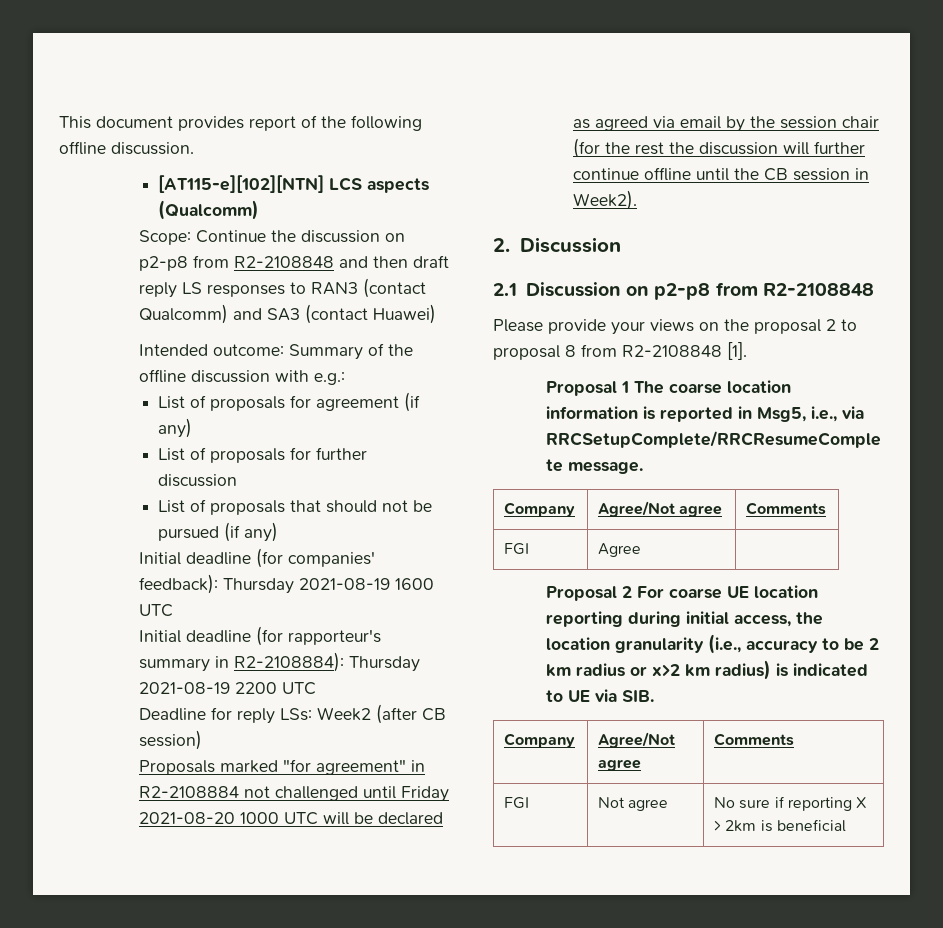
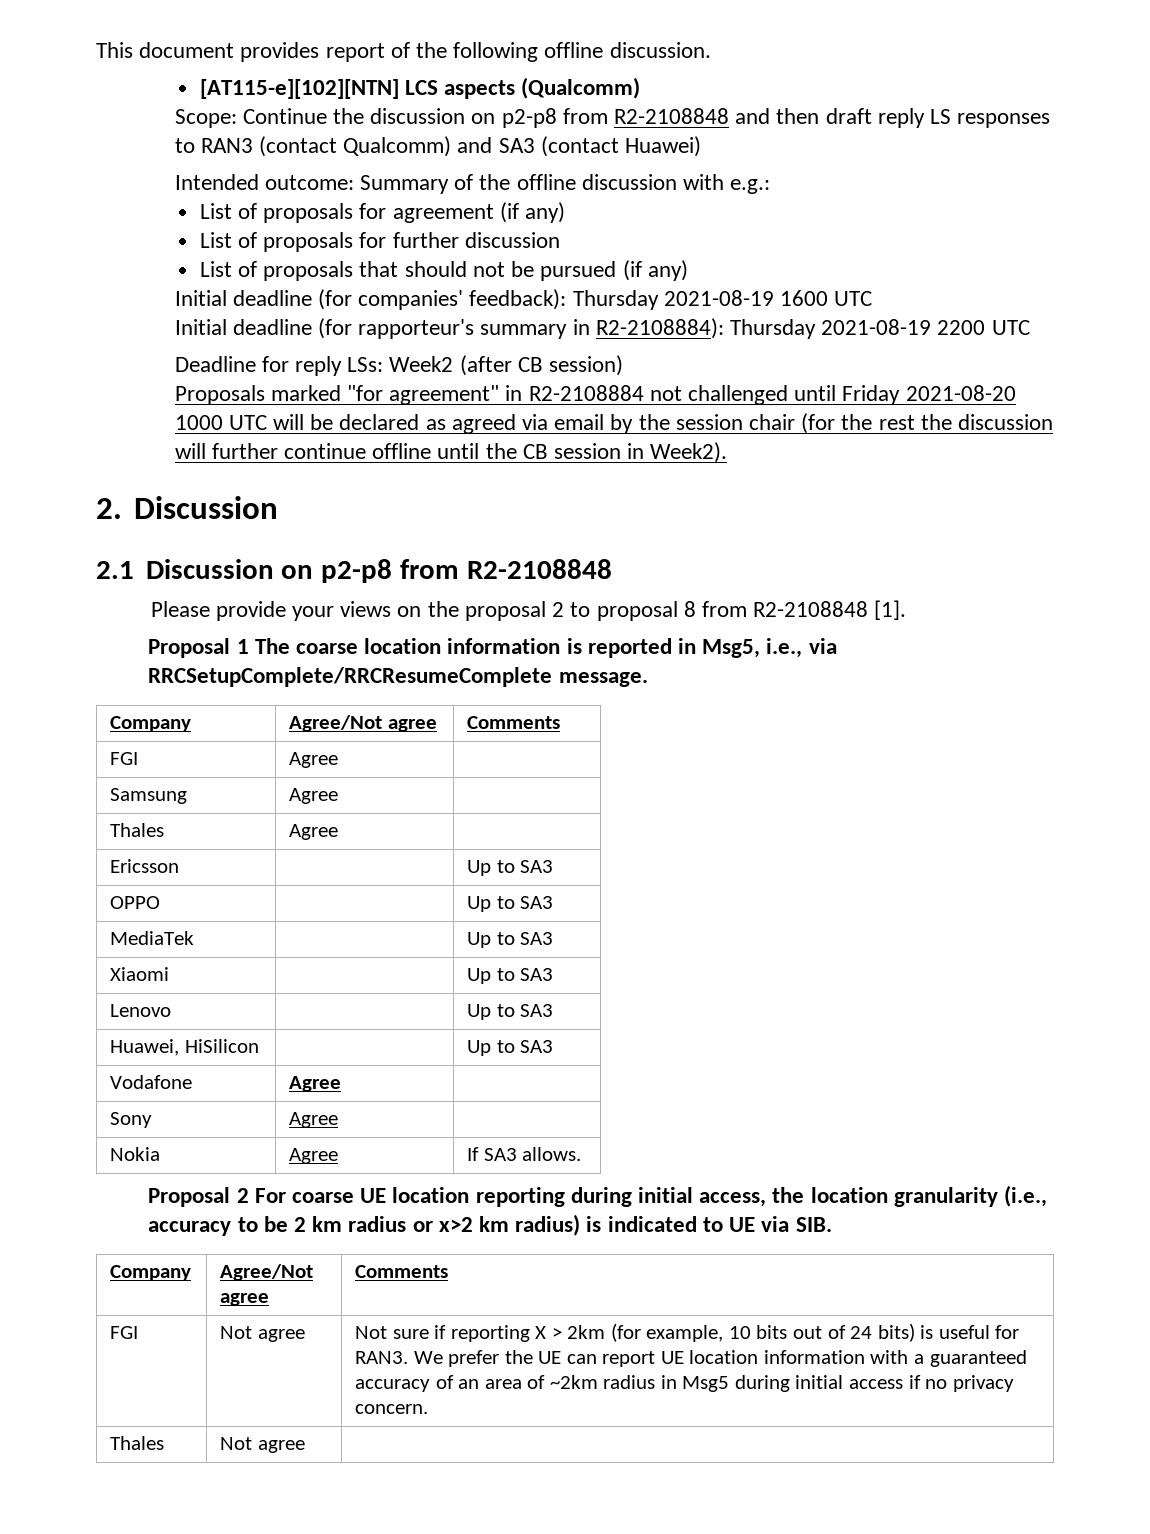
(642, 550) none -> [110,788,188,804] [289,788,339,804] [110,823,165,837] [289,824,339,840] [110,859,180,873] [467,860,554,876] [110,896,161,909] [467,896,554,912] [110,931,195,945] [467,932,554,948] [110,967,170,981] [467,968,554,984] [110,1004,172,1017] [467,1004,554,1020] [110,1039,259,1056] [467,1040,554,1056] [110,1075,193,1089] [289,1076,342,1092] [110,1112,153,1128] [289,1112,339,1128] [110,1147,161,1161] [289,1148,339,1164] [467,1147,582,1161] // Samsung | Agree | // Thales | Agree | // Ericsson | | Up to SA3 // OPPO | | Up to SA3 // MediaTek | | Up to SA3 // Xiaomi | | Up to SA3 // Lenovo | | Up to SA3 // Huawei, HiSilicon | | Up to SA3 // Vodafone | Agree | // Sony | Agree | // Nokia | Agree | If SA3 allows.
[714,797,736,808] No -> [355,1326,388,1339] Not
[760,819,846,832] is beneficial -> [610,1323,1020,1342] [355,1350,1027,1367] [355,1375,1014,1392] [355,1404,429,1414] [110,1436,165,1450] [220,1437,305,1453] (for example, 10 bits out of 24 bits) is useful for RAN3. We prefer the UE can report UE location information with a guaranteed accuracy of an area of ~2km radius in Msg5 during initial access if no privacy concern. // Thales | Not agree |

